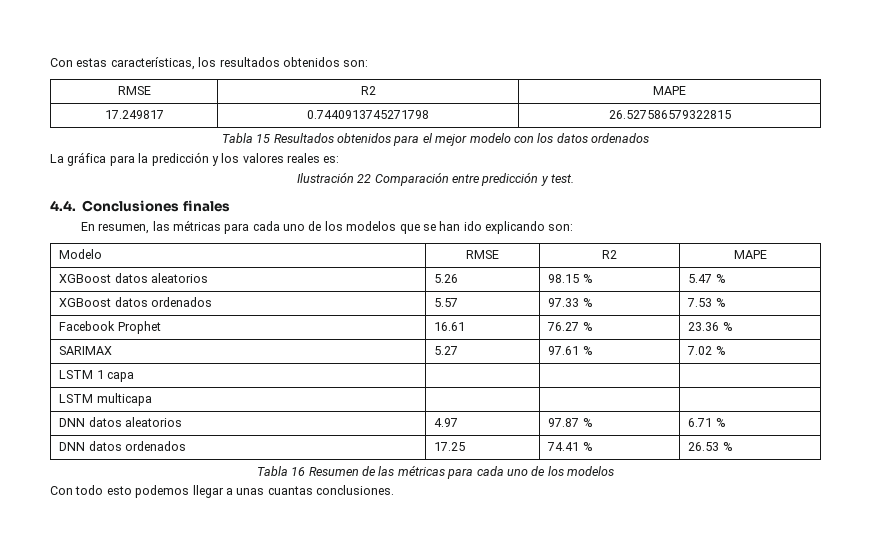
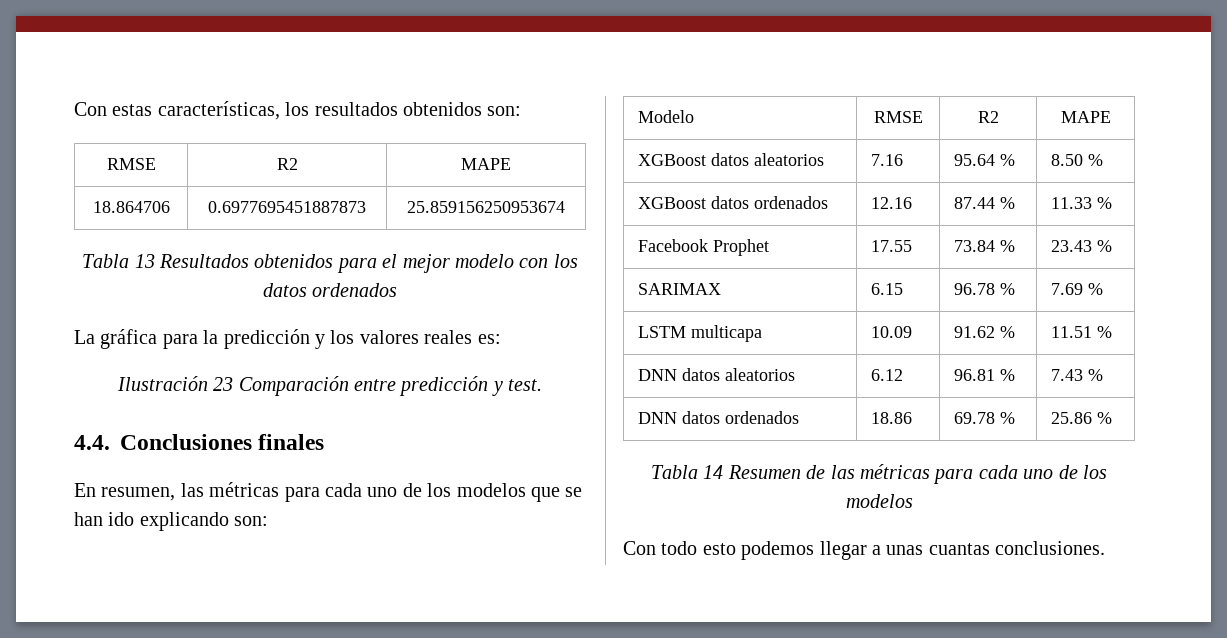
[104,110,164,119] [307,110,429,119] [608,110,731,119] [221,133,271,143] 17.249817 | 0.7440913745271798 | 26.527586579322815 // Tabla 15 -> [92,201,170,213] [208,201,366,213] [407,201,565,213] [82,254,155,268] 18.864706 | 0.6977695451887873 | 25.859156250953674 // Tabla 13
[357,174,372,183] 22 -> [213,377,234,391] 23
[434,274,459,283] [548,274,593,283] [688,274,713,283] 5.26 | 98.15 % | 5.47 -> [870,154,903,166] [953,154,1015,166] [1050,154,1083,166] 7.16 | 95.64 % | 8.50
[434,298,459,307] [548,298,593,307] [687,298,713,307] 5.57 | 97.33 % | 7.53 -> [870,197,912,209] [953,197,1015,209] [1050,197,1092,209] 12.16 | 87.44 % | 11.33
[434,322,466,331] [547,322,593,331] [688,322,720,331] 16.61 | 76.27 % | 23.36 -> [870,240,912,252] [953,240,1015,252] [1050,240,1092,252] 17.55 | 73.84 % | 23.43
[434,346,459,355] [548,346,593,355] [687,346,726,355] [59,370,135,382] 5.27 | 97.61 % | 7.02 % // LSTM 1 capa | | | -> [870,283,903,295] [953,283,1015,295] [1050,283,1103,295] 6.15 | 96.78 % | 7.69 %
(152, 399) | | -> [870,326,912,338] [953,326,1015,338] [1050,326,1112,338] 10.09 | 91.62 % | 11.51 %
[434,418,459,427] [548,418,593,427] [688,418,713,427] 4.97 | 97.87 % | 6.71 -> [870,369,903,381] [953,369,1015,381] [1050,369,1083,381] 6.12 | 96.81 % | 7.43
[434,442,466,451] [547,442,593,451] [688,442,720,451] 17.25 | 74.41 % | 26.53 -> [870,412,912,424] [953,412,1015,424] [1050,412,1092,424] 18.86 | 69.78 % | 25.86
[291,467,306,476] 16 -> [703,465,724,479] 14

